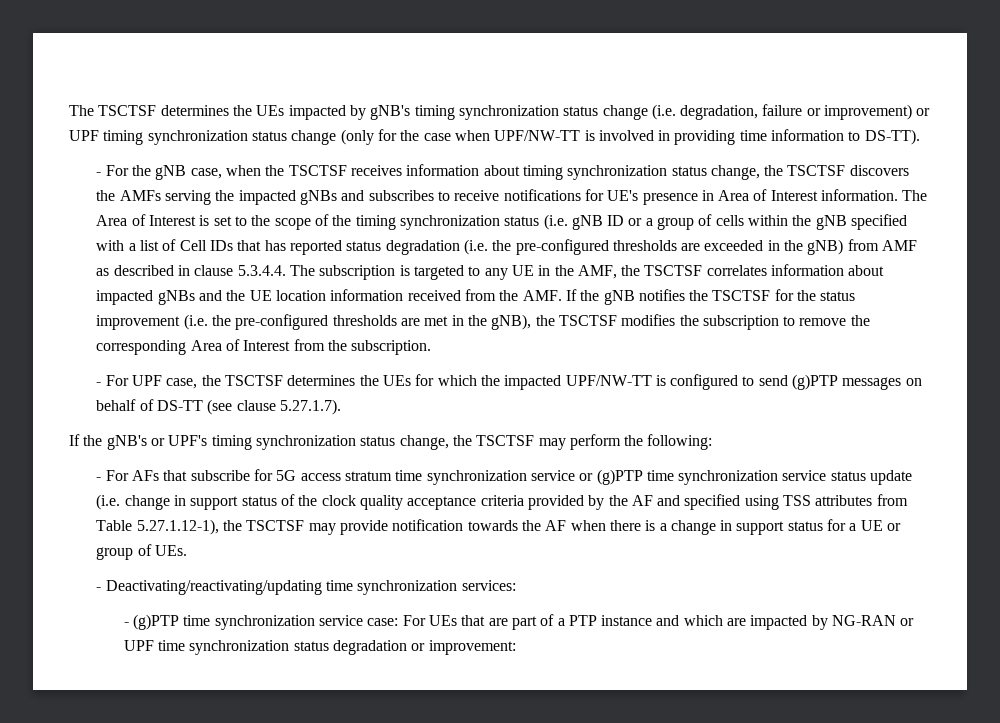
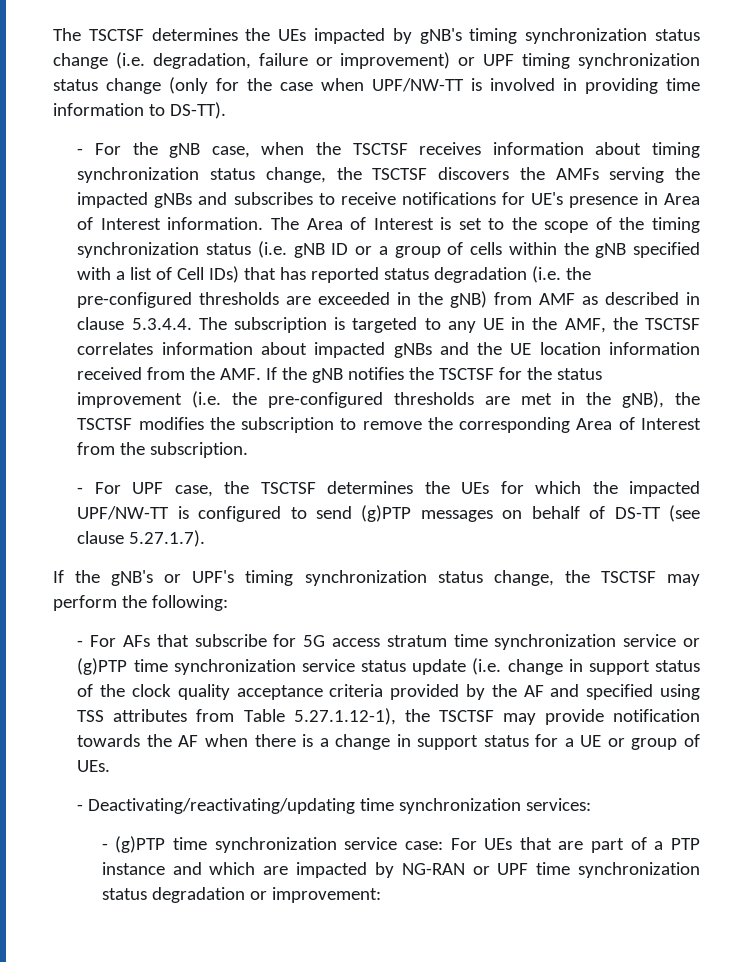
[209,240,233,251] IDs -> [209,266,240,283] IDs)

